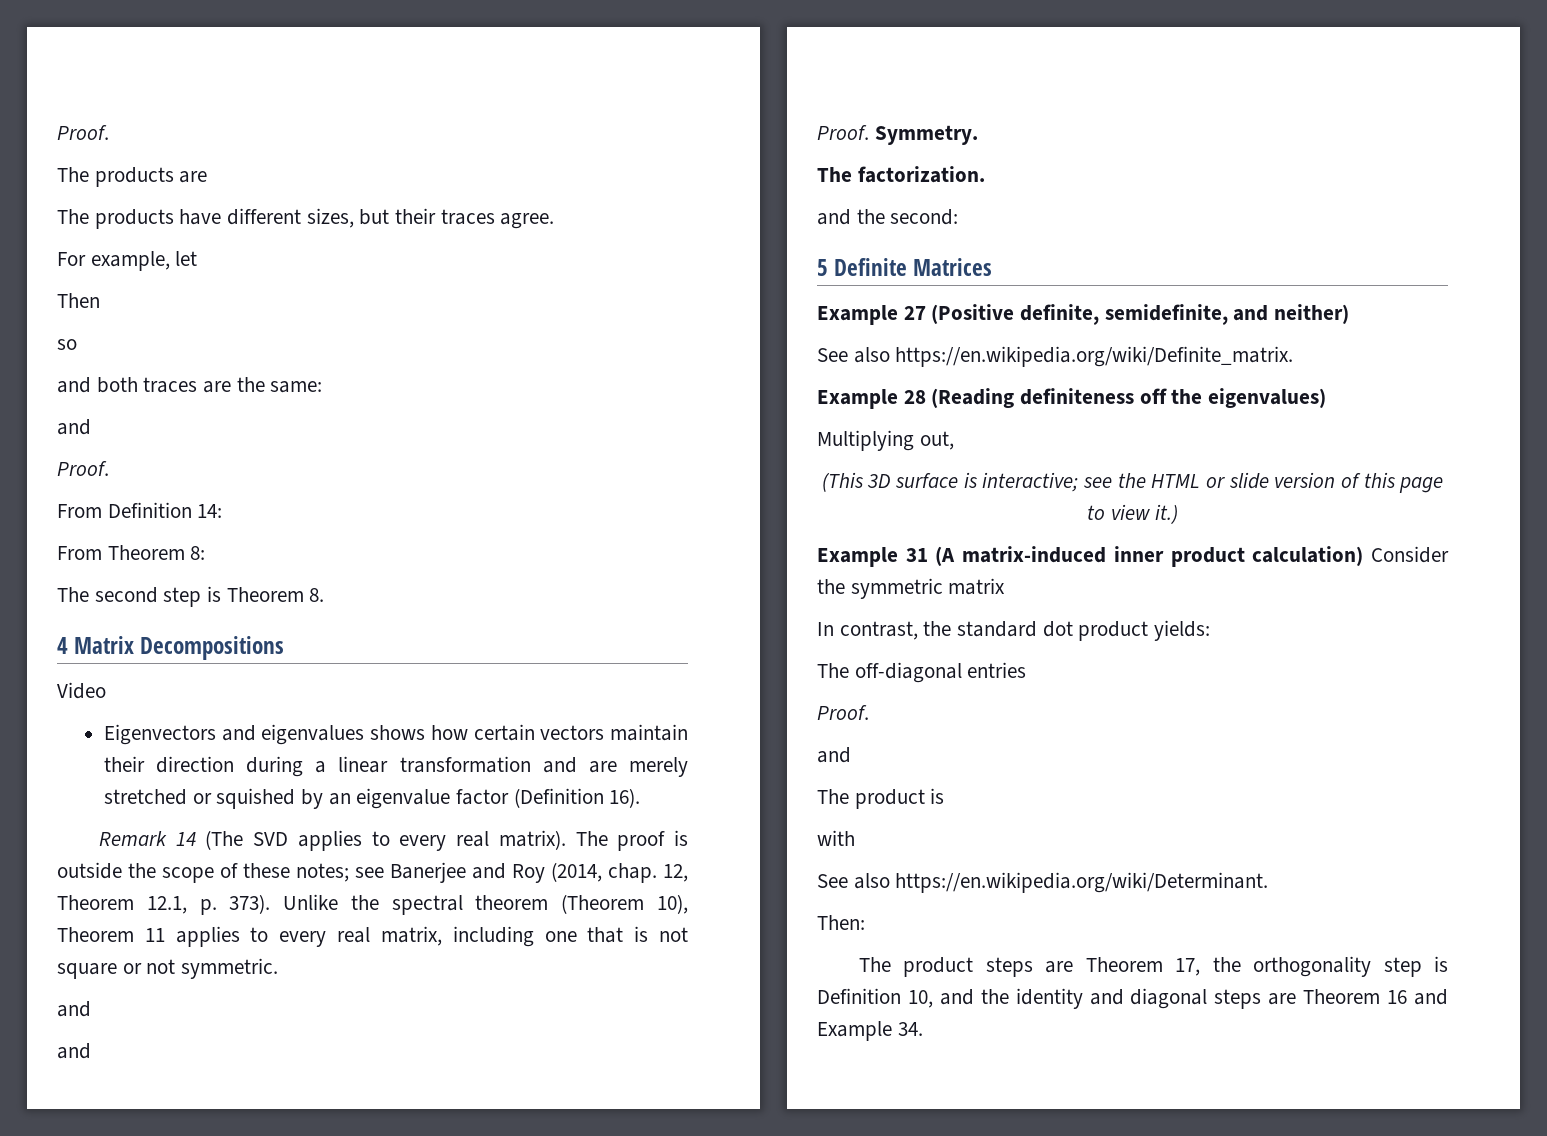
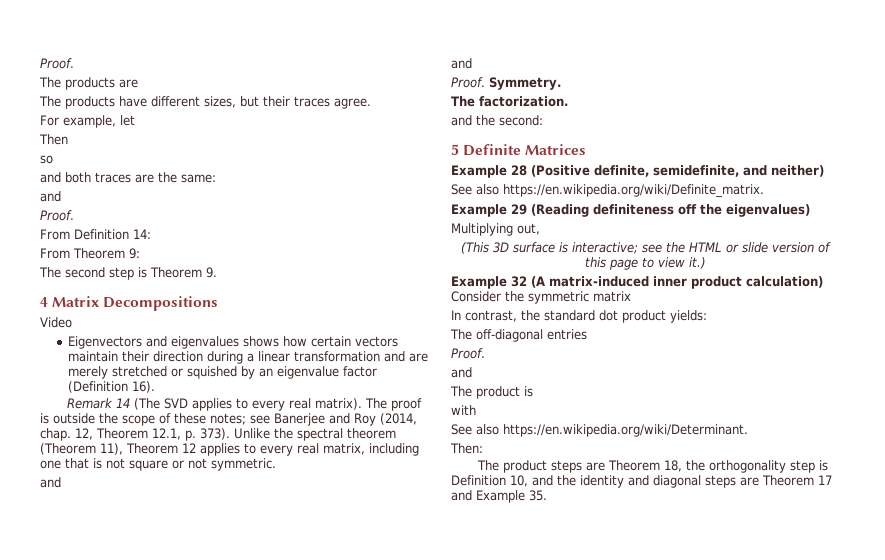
[190,546,206,560] 8: -> [129,248,140,259] 9:
[309,588,325,602] 8. -> [206,267,217,278] 9.
[657,894,688,914] [57,927,165,942] 10), Theorem 11 -> [100,443,196,455] 11), Theorem 12
[903,306,926,320] 27 -> [511,165,527,176] 28
[903,390,926,404] 28 -> [511,204,527,215] 29
[905,548,928,562] 31 -> [511,276,527,287] 32
[1175,958,1201,976] 17, -> [664,460,683,472] 18,
[1387,990,1408,1004] 16 -> [818,475,832,485] 17
[897,1022,923,1036] 34. -> [529,490,547,501] 35.

